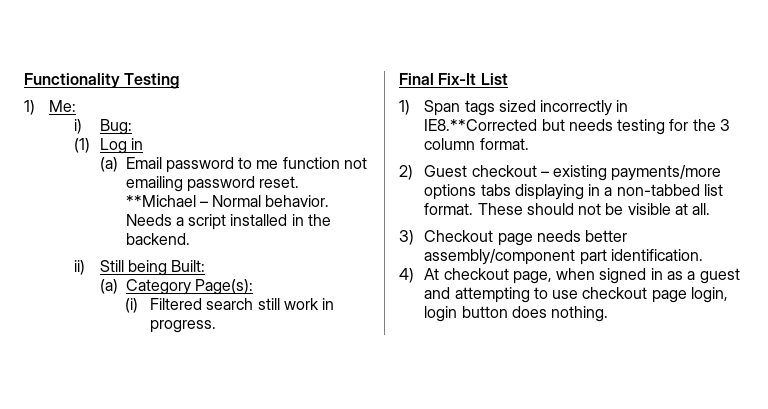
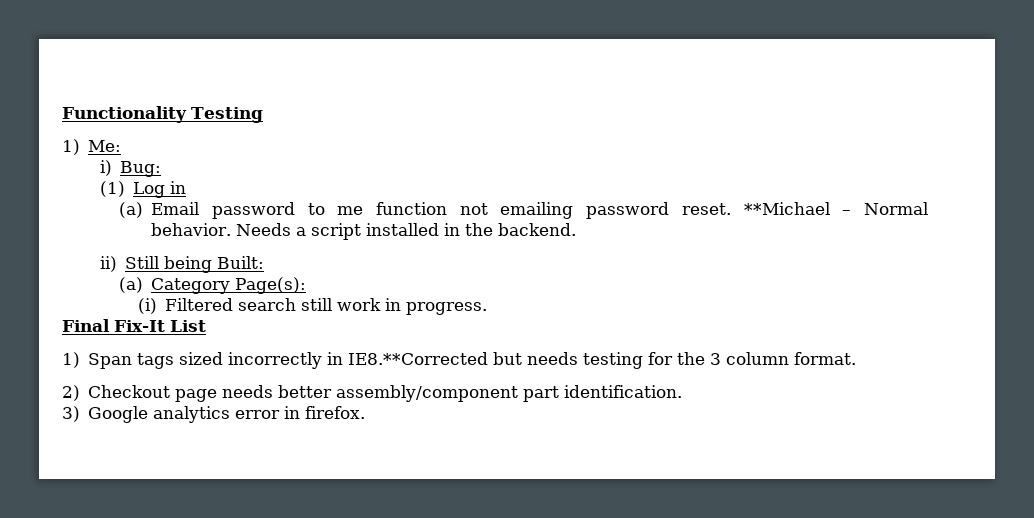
[424,165,722,181] [424,184,724,200] [424,203,711,215] [399,230,414,245] Guest checkout – existing payments/more options tabs displaying in a non-tabbed list format. These should not be visible at all. // 3) -> (80, 393) none
[399,268,740,284] [424,287,729,303] [424,306,609,322] 4) At checkout page, when signed in as a guest and attempting to use checkout page login, login button does nothing. -> [62,406,366,423] 3) Google analytics error in firefox.

